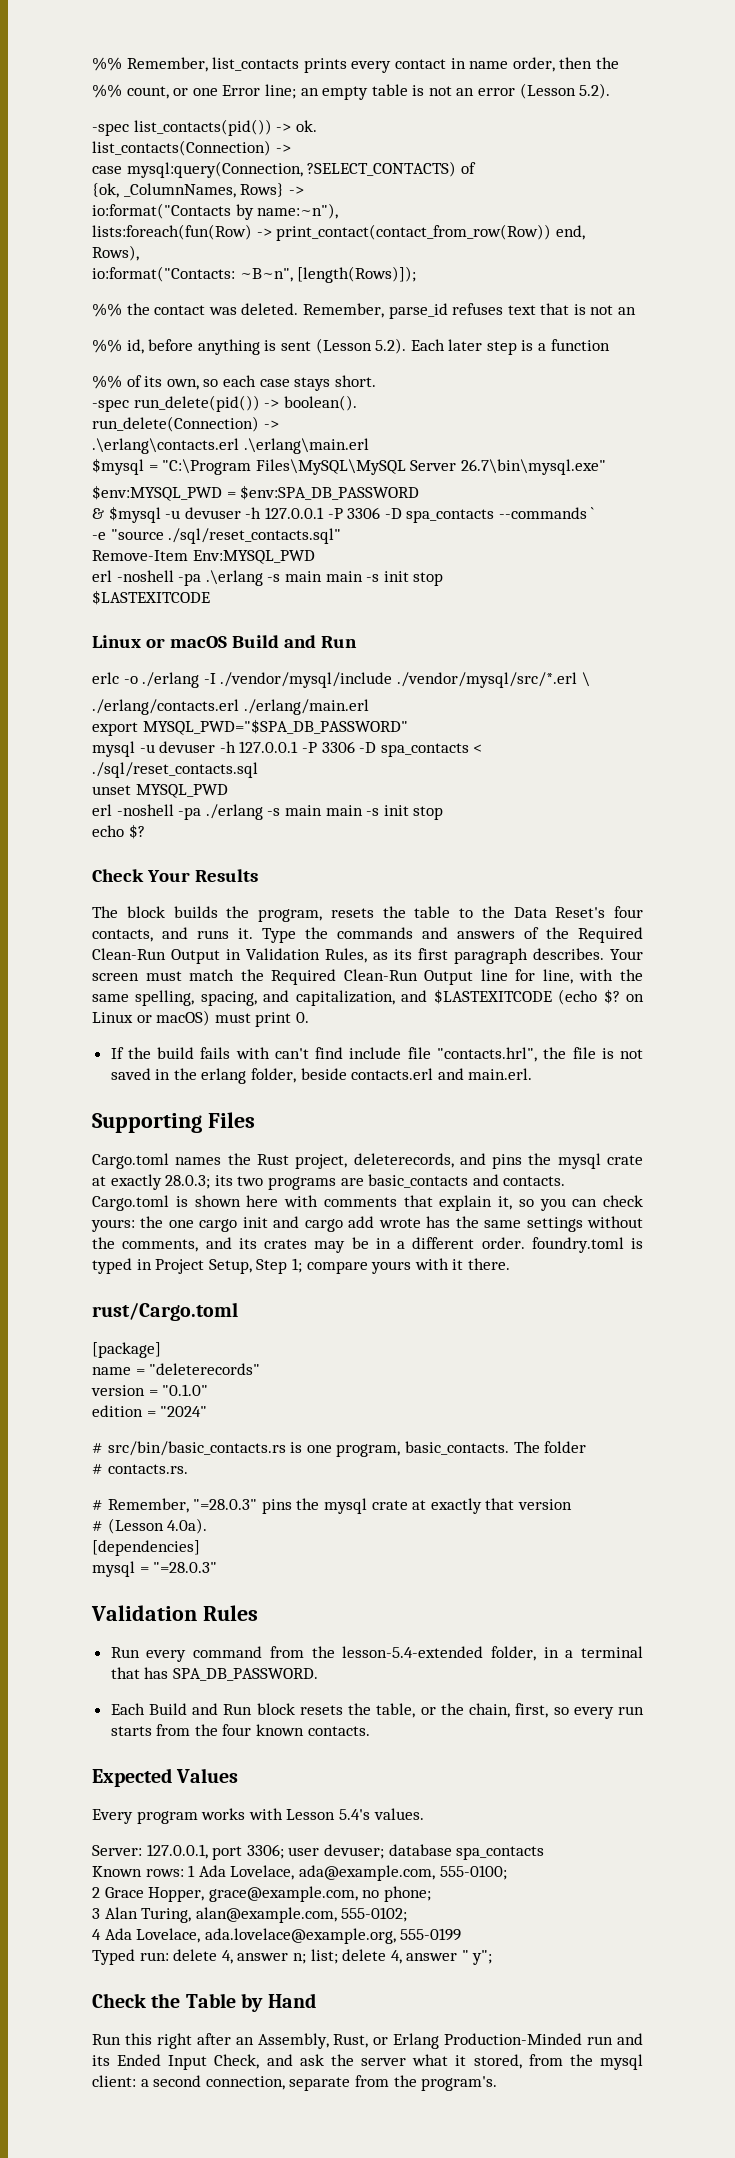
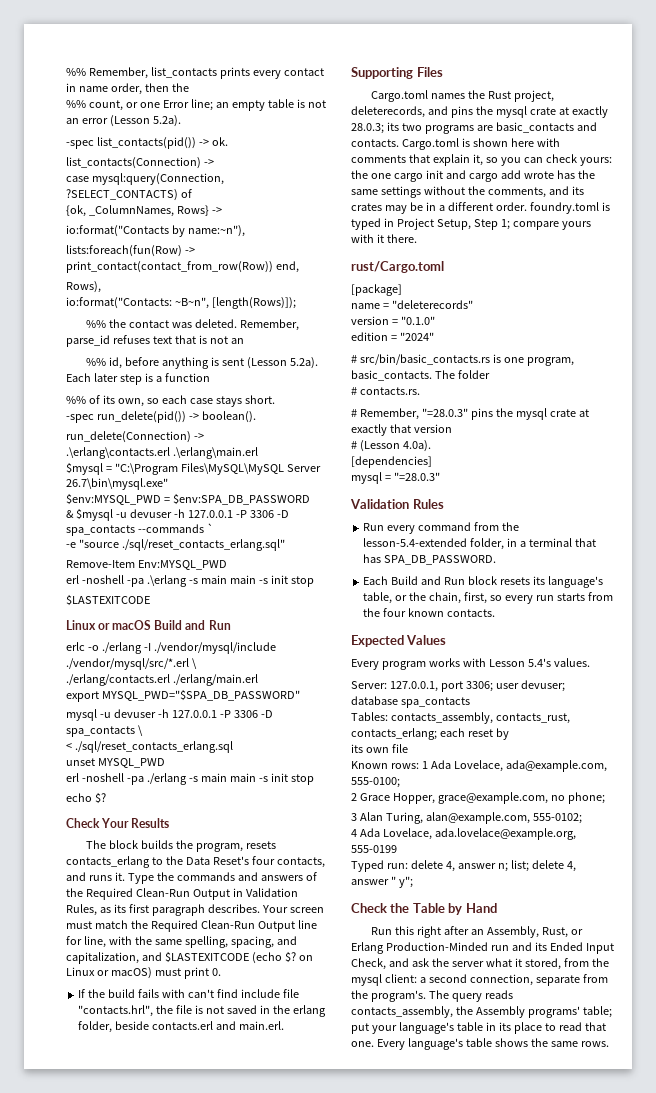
[579,83,611,99] 5.2). -> [152,115,181,127] 5.2a).
[375,338,407,354] 5.2). -> [290,357,319,369] 5.2a).
[168,528,342,544] ./sql/reset_contacts.sql" -> [121,539,285,551] ./sql/reset_contacts_erlang.sql"
[473,744,483,753] [92,762,258,778] < ./sql/reset_contacts.sql -> [137,725,143,736] [66,741,233,753] \ // < ./sql/reset_contacts_erlang.sql
[382,906,451,918] the table -> [66,856,150,868] contacts_erlang
[348,1703,372,1715] the -> [532,576,603,588] its language's
(545, 1853) none -> [351,712,570,724] [351,728,509,740] [351,744,408,753] // Tables: contacts_assembly, contacts_rust, contacts_erlang; each reset by // its own file
(498, 2083) none -> [428,990,513,1002] [351,1006,612,1018] [351,1022,606,1034] [351,1038,609,1050] The query reads contacts_assembly, the Assembly programs' table; put your language's table in its place to read that one. Every language's table shows the same rows.

